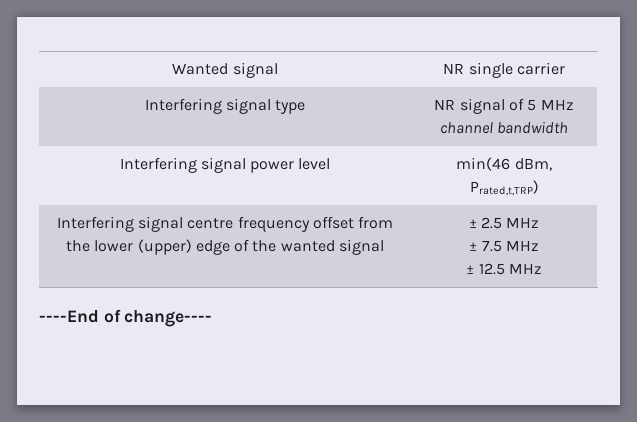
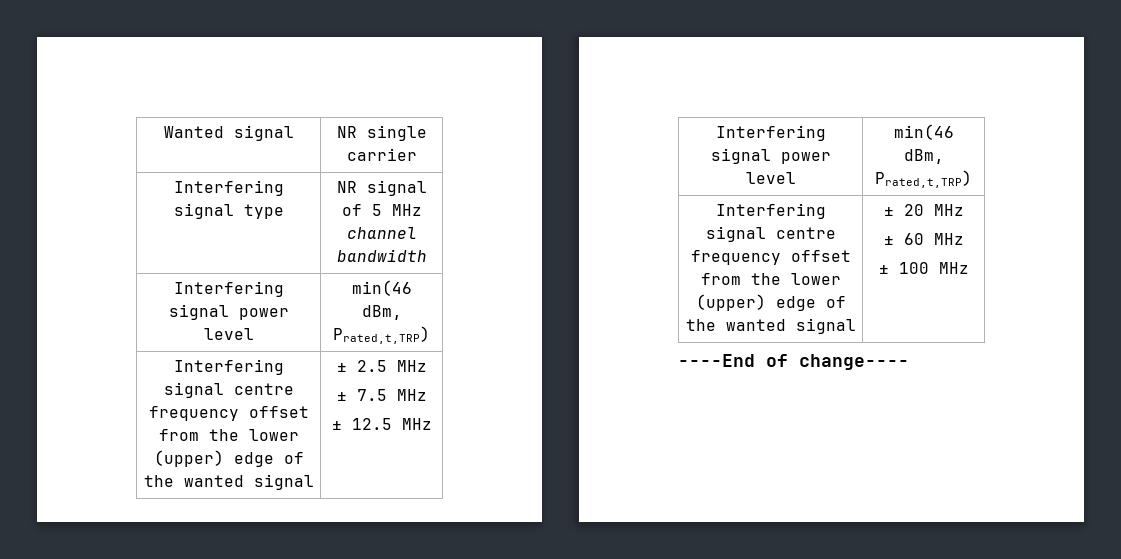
(542, 268) none -> [715,125,826,141] [710,148,831,164] [745,172,796,184] [893,124,954,140] [903,149,944,164] [875,170,972,188] [715,203,826,219] [705,226,836,242] [690,250,851,265] [700,273,841,285] [695,294,846,311] [685,318,856,334] [883,204,964,216] [883,233,964,245] [878,262,969,274] // Interfering signal power level | min(46 dBm, Prated,t,TRP) // Interfering signal centre frequency offset from the lower (upper) edge of the wanted signal | ± 20 MHz // ± 60 MHz // ± 100 MHz

